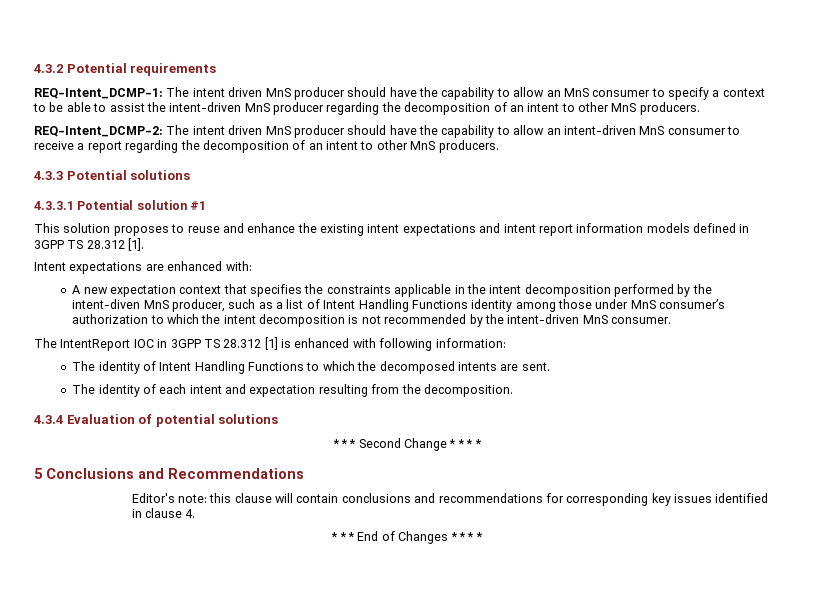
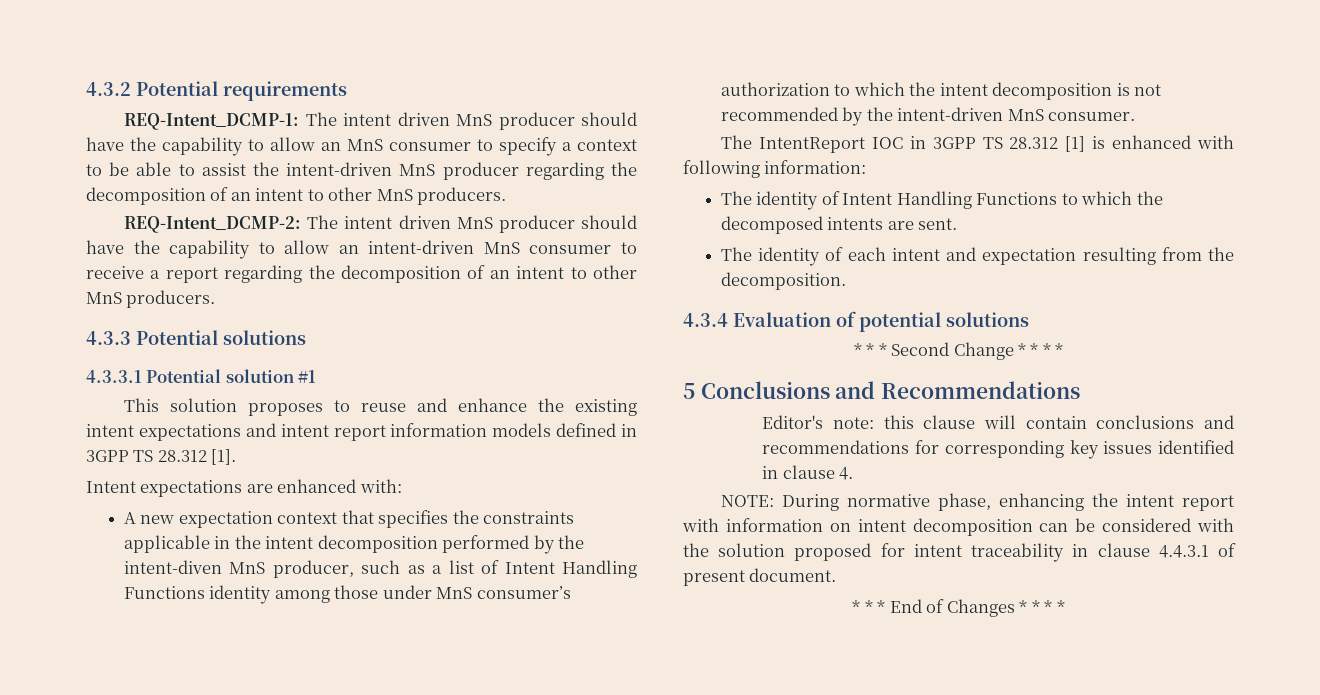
(196, 513) none -> [721,493,1234,511] [682,518,1234,536] [683,543,1236,562] [683,568,837,586] // NOTE: During normative phase, enhancing the intent report with information on intent decomposition can be considered with the solution proposed for intent traceability in clause 4.4.3.1 of present document.

